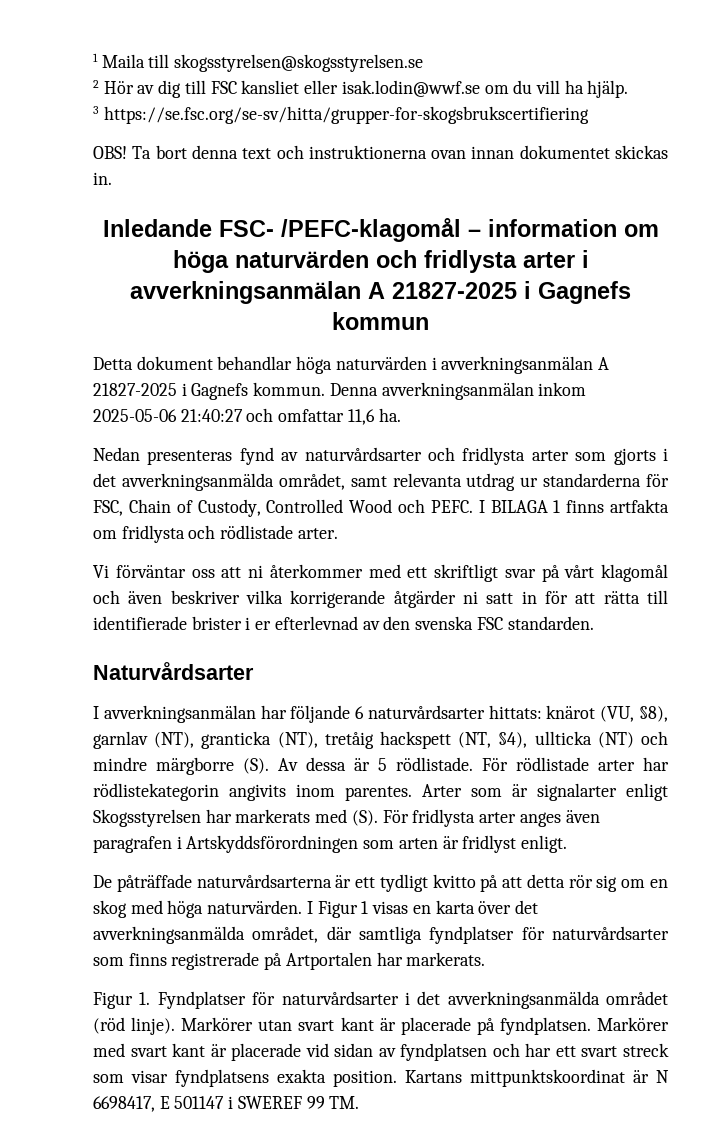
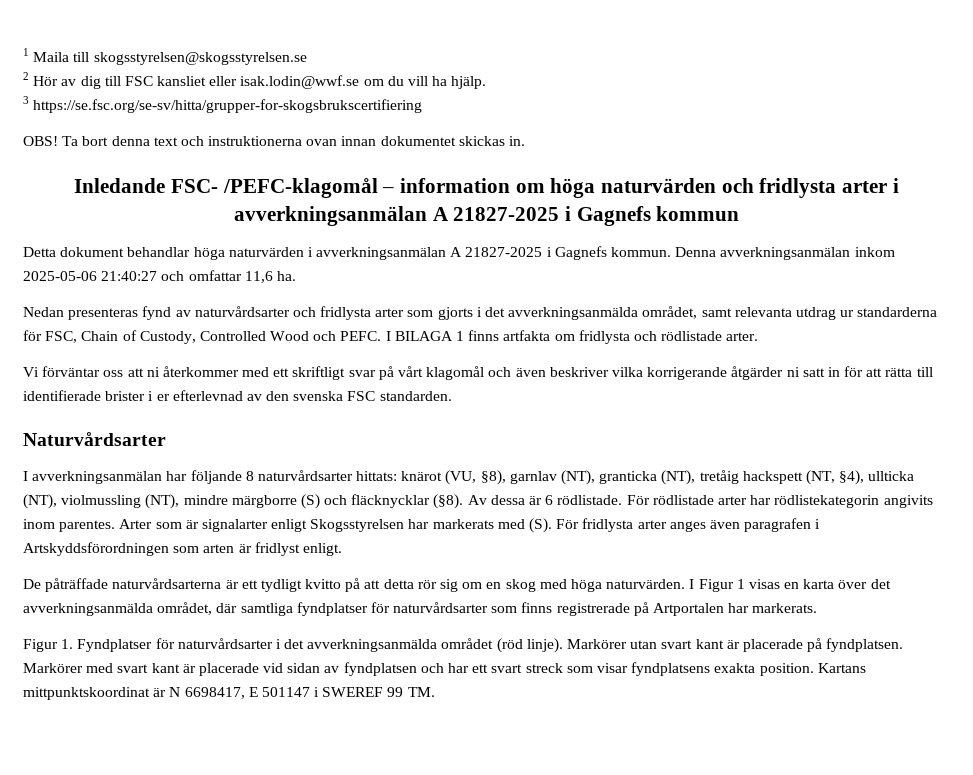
[355,706,365,719] 6 -> [245,471,254,481] 8
[597,731,668,748] [93,757,269,775] (NT) och mindre märgborre (S). -> [23,494,464,509] (NT), violmussling (NT), mindre märgborre (S) och fläcknycklar (§8).
[378,758,387,771] 5 -> [545,495,554,505] 6

